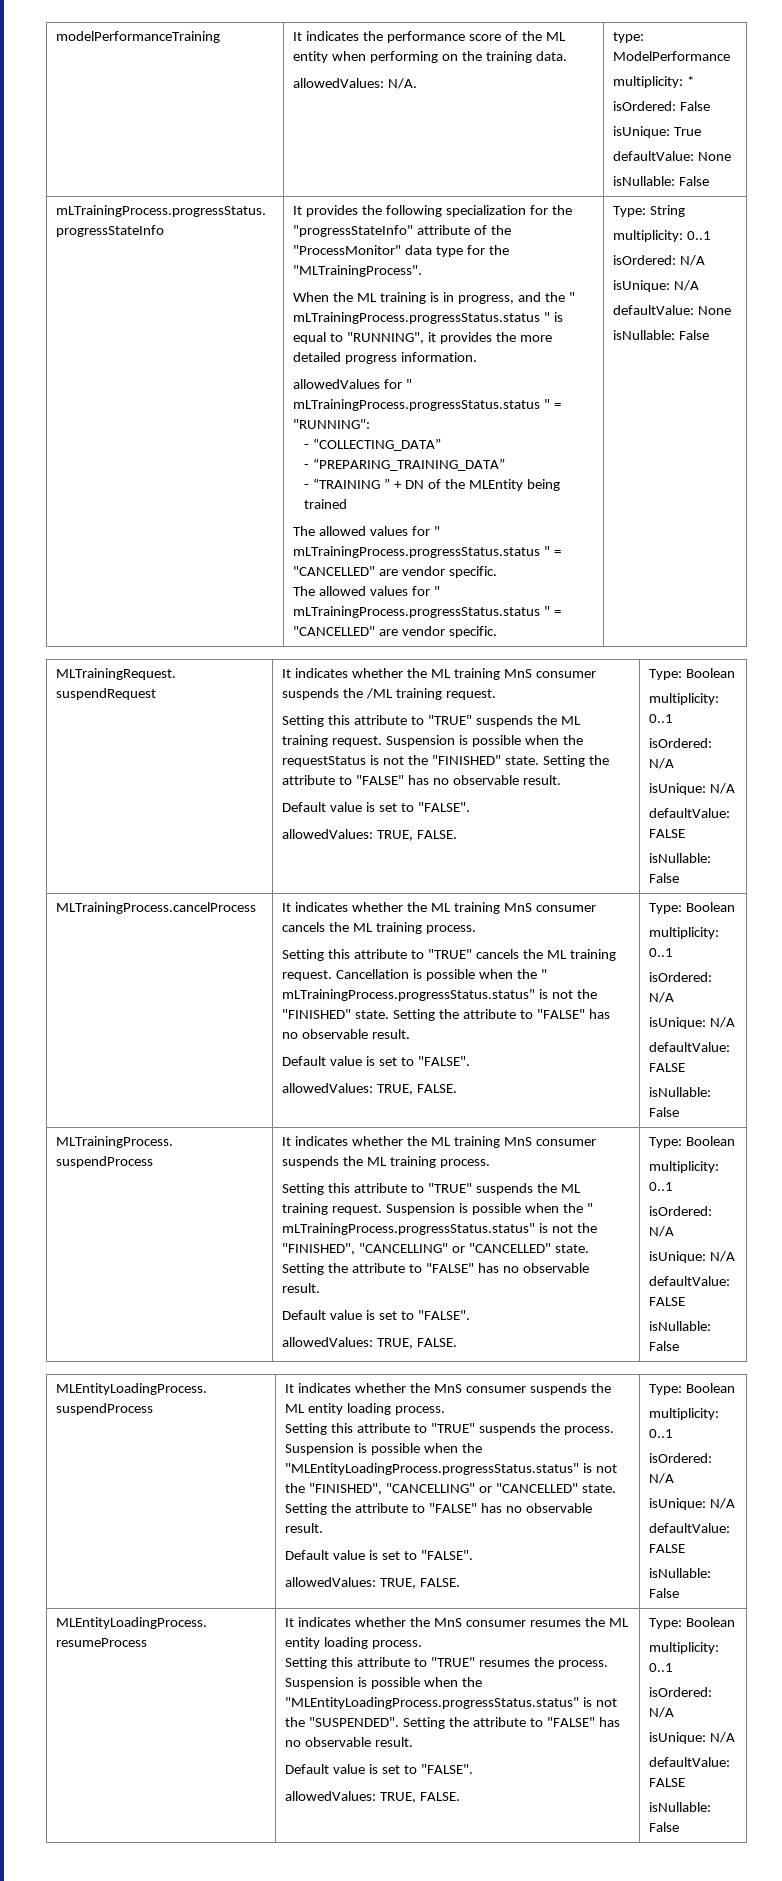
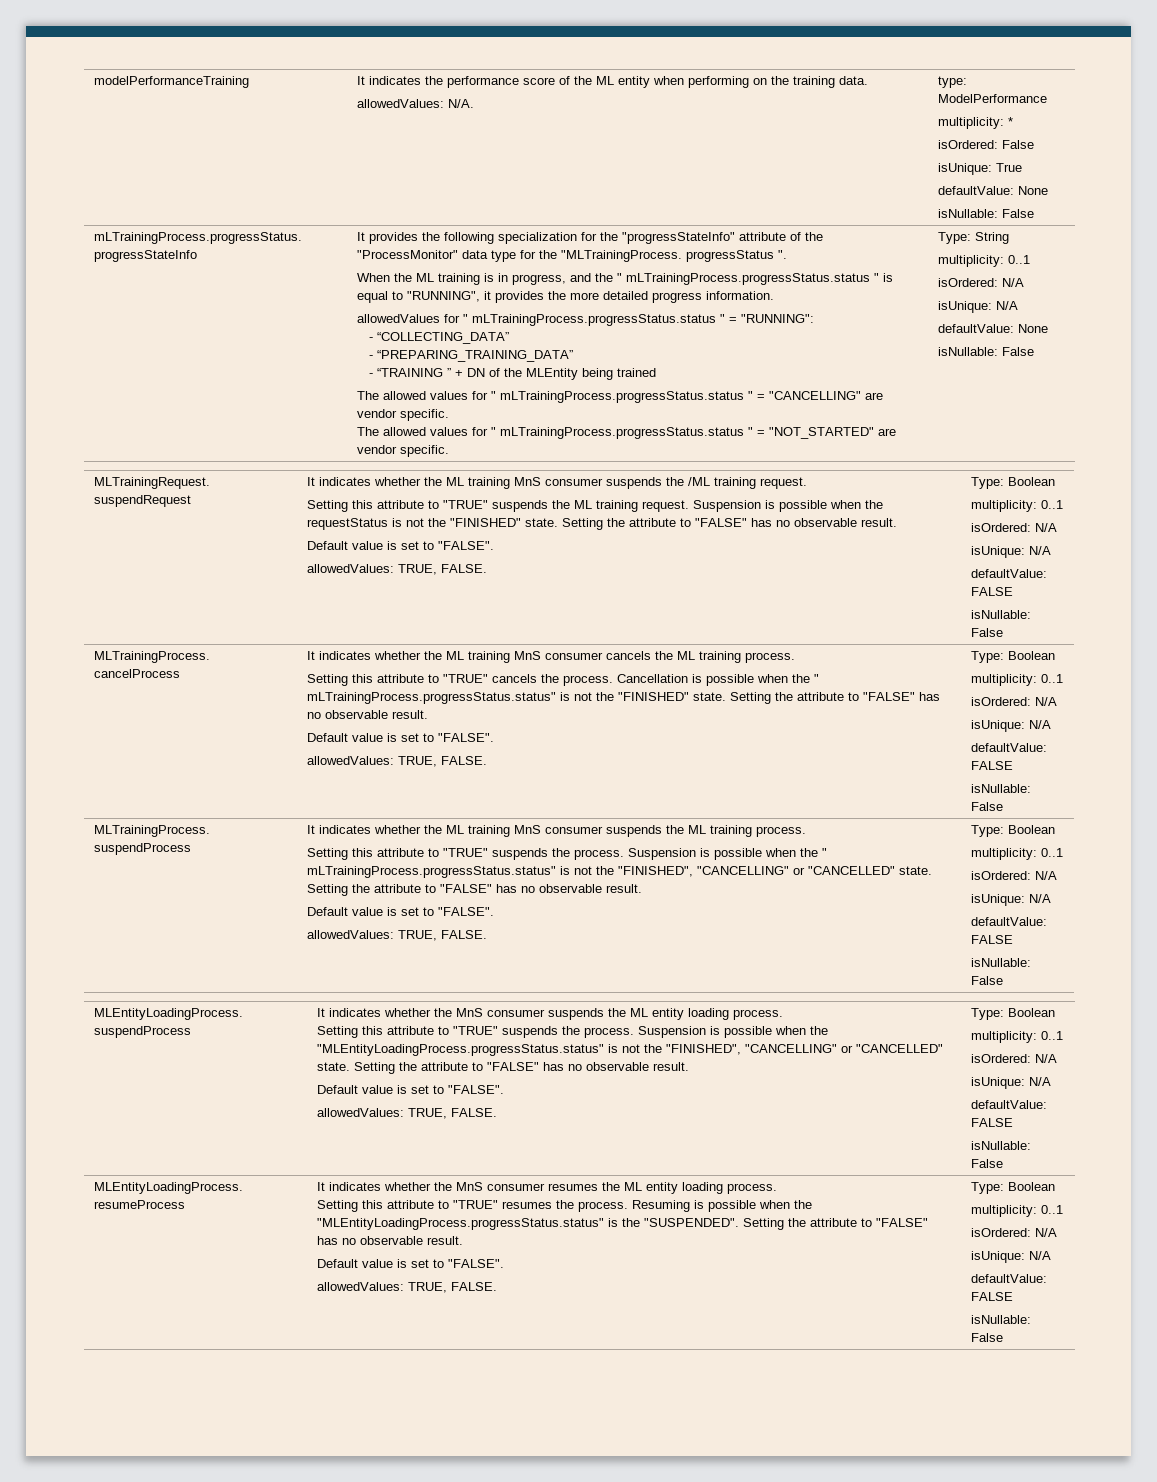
[293,265,423,277] "MLTrainingProcess". -> [560,250,787,262] "MLTrainingProcess. progressStatus ".
[293,566,376,576] "CANCELLED" -> [768,391,861,400] "CANCELLING"
[293,626,376,636] "CANCELLED" -> [768,427,874,439] "NOT_STARTED"
[546,949,616,961] [282,970,333,981] ML training request. -> [562,675,613,686] process.
[560,1184,581,1193] [282,1203,383,1215] ML training request. -> [573,849,624,860] process.
[285,1677,483,1689] [285,1697,618,1709] Suspension is possible when the "MLEntityLoadingProcess.progressStatus.status" is not -> [631,1200,812,1212] [316,1218,618,1230] Resuming is possible when the "MLEntityLoadingProcess.progressStatus.status" is

